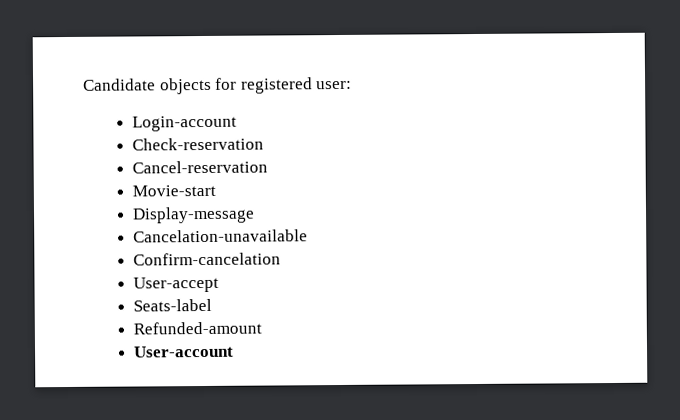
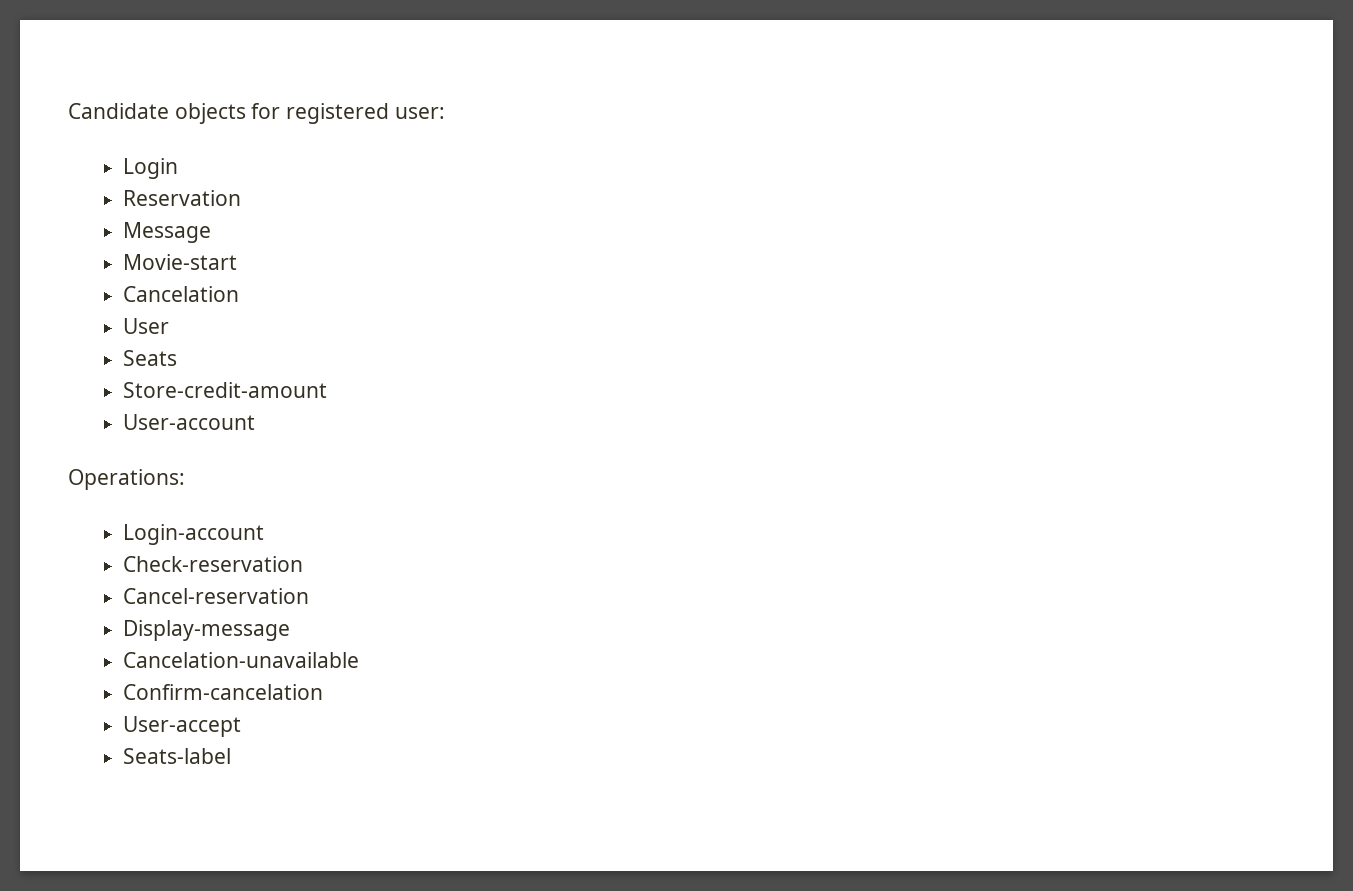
(353, 85) none -> [123,158,179,179] [123,190,242,206] [123,222,212,243] [123,254,238,270] [123,286,240,302] [123,318,170,334] [123,350,178,366] [123,382,328,398] [123,414,256,430] [68,469,185,490] // Login // Reservation // Message // Movie-start // Cancelation // User // Seats // Store-credit-amount // User-account // Operations:
[132,184,217,197] // Movie-start -> (310, 596) none
[133,321,263,335] [133,345,235,358] // Refunded-amount // User-account -> (232, 756) none

